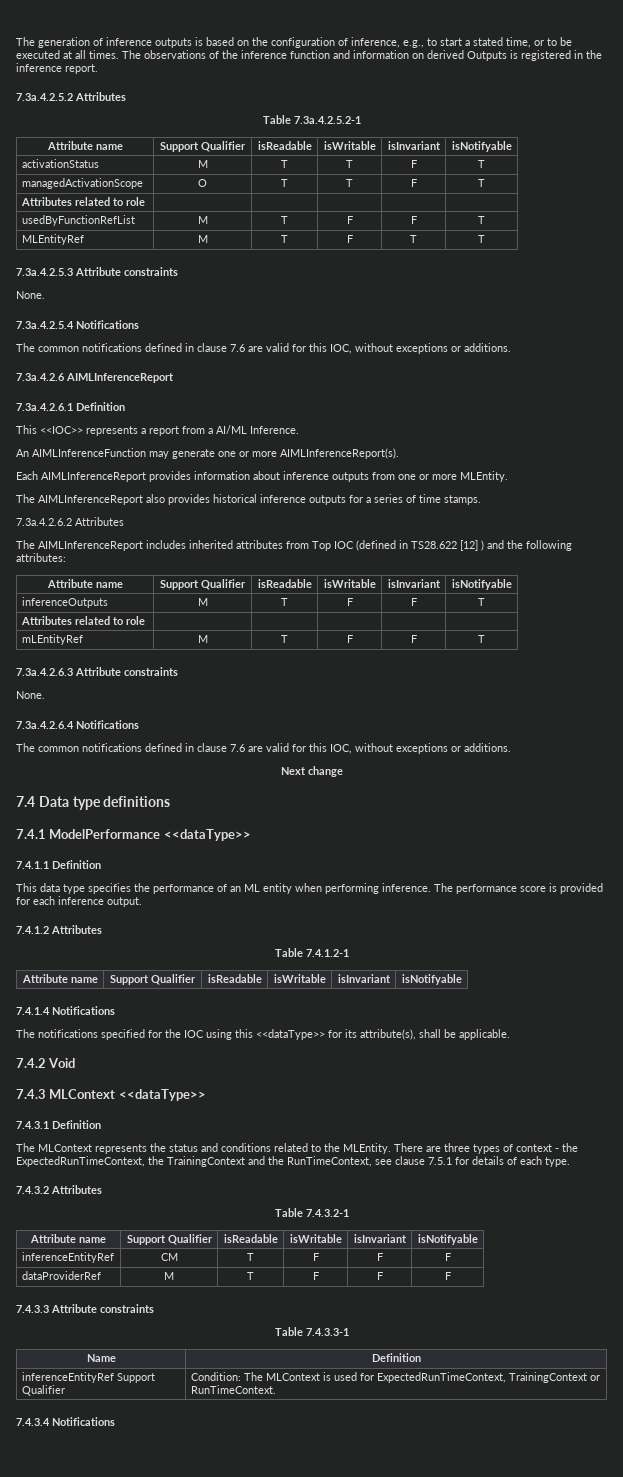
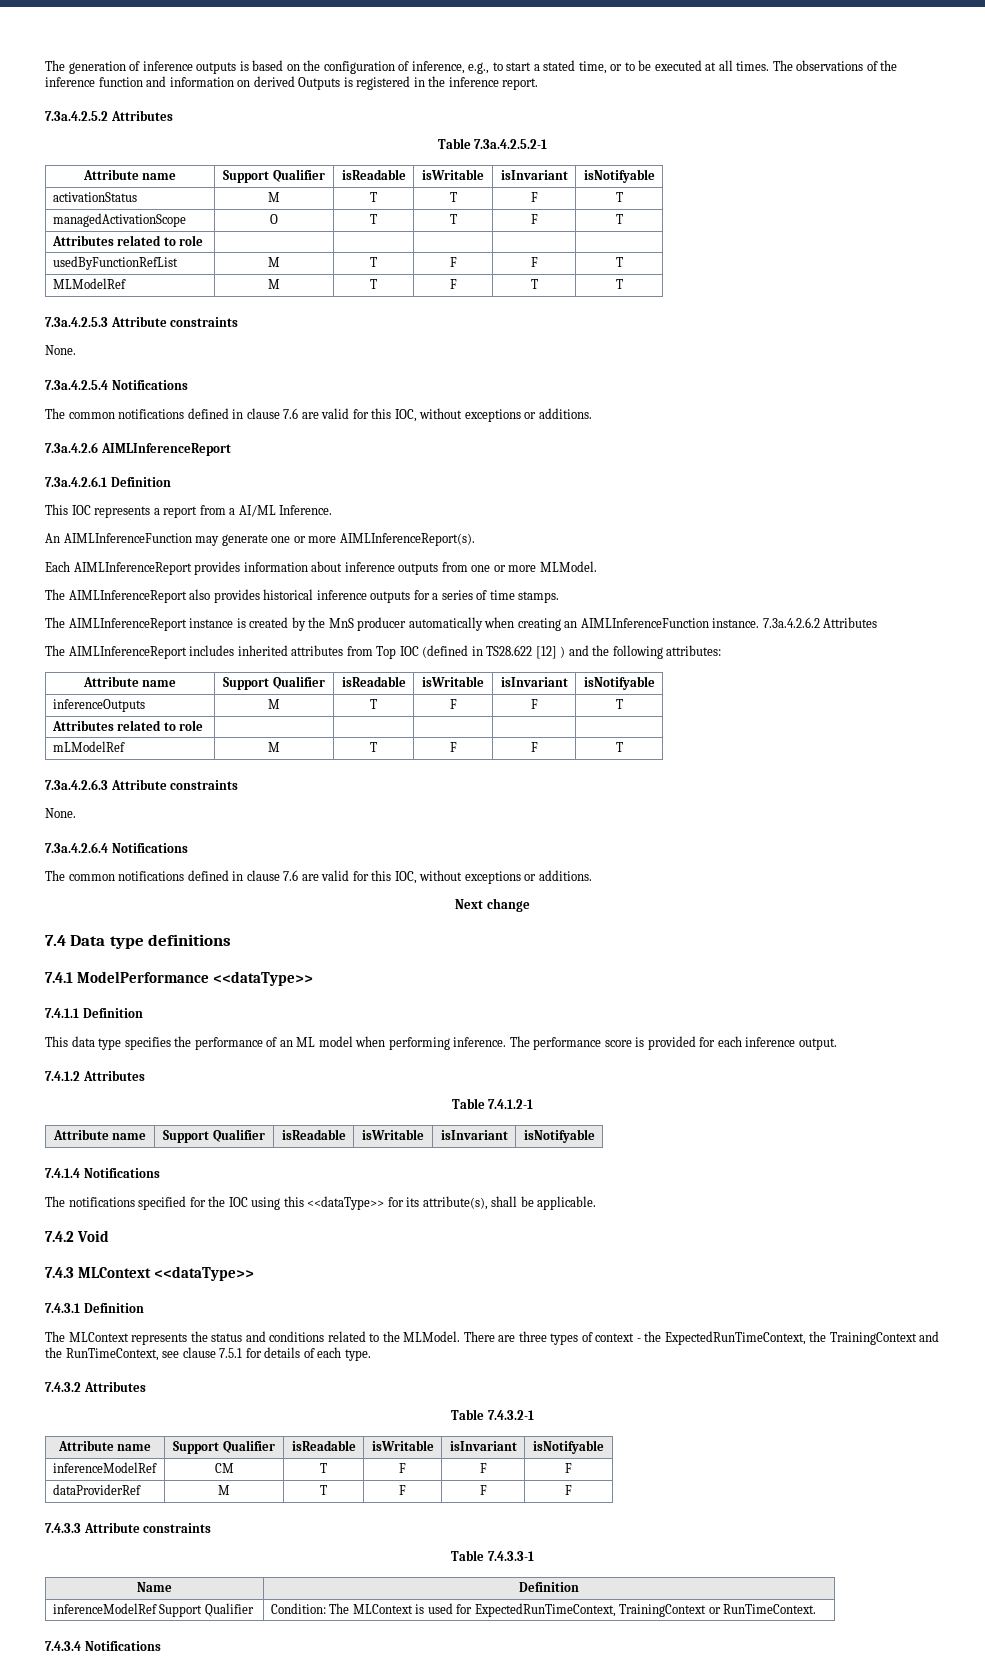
[21,234,84,245] MLEntityRef -> [52,278,126,289] MLModelRef
[40,426,83,434] <<IOC>> -> [71,505,91,515] IOC
[460,471,508,482] MLEntity. -> [539,561,597,572] MLModel.
(481, 500) none -> [45,617,760,631] The AIMLInferenceReport instance is created by the MnS producer automatically when creating an AIMLInferenceFunction instance.
[21,634,83,645] mLEntityRef -> [52,741,125,752] mLModelRef
[263,883,292,894] entity -> [318,1036,353,1047] model
[343,1143,391,1154] MLEntity. -> [403,1331,461,1342] MLModel.
[21,1252,114,1263] inferenceEntityRef -> [52,1462,157,1473] inferenceModelRef
[21,1372,114,1383] inferenceEntityRef -> [52,1603,157,1614] inferenceModelRef

